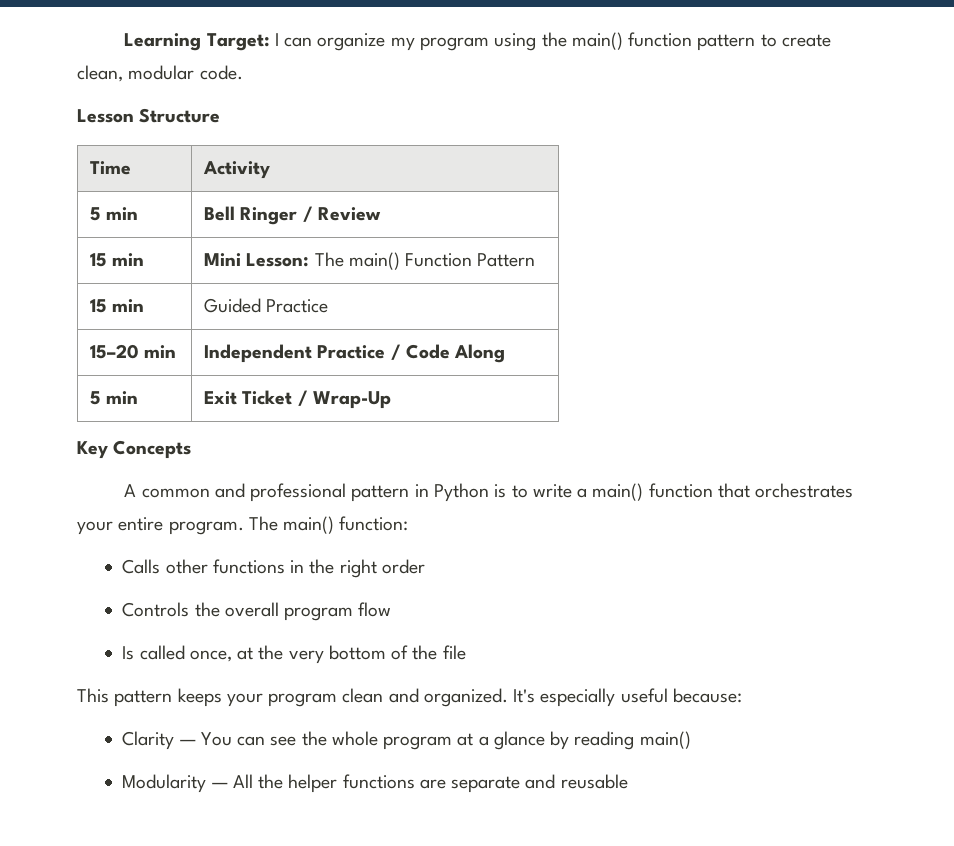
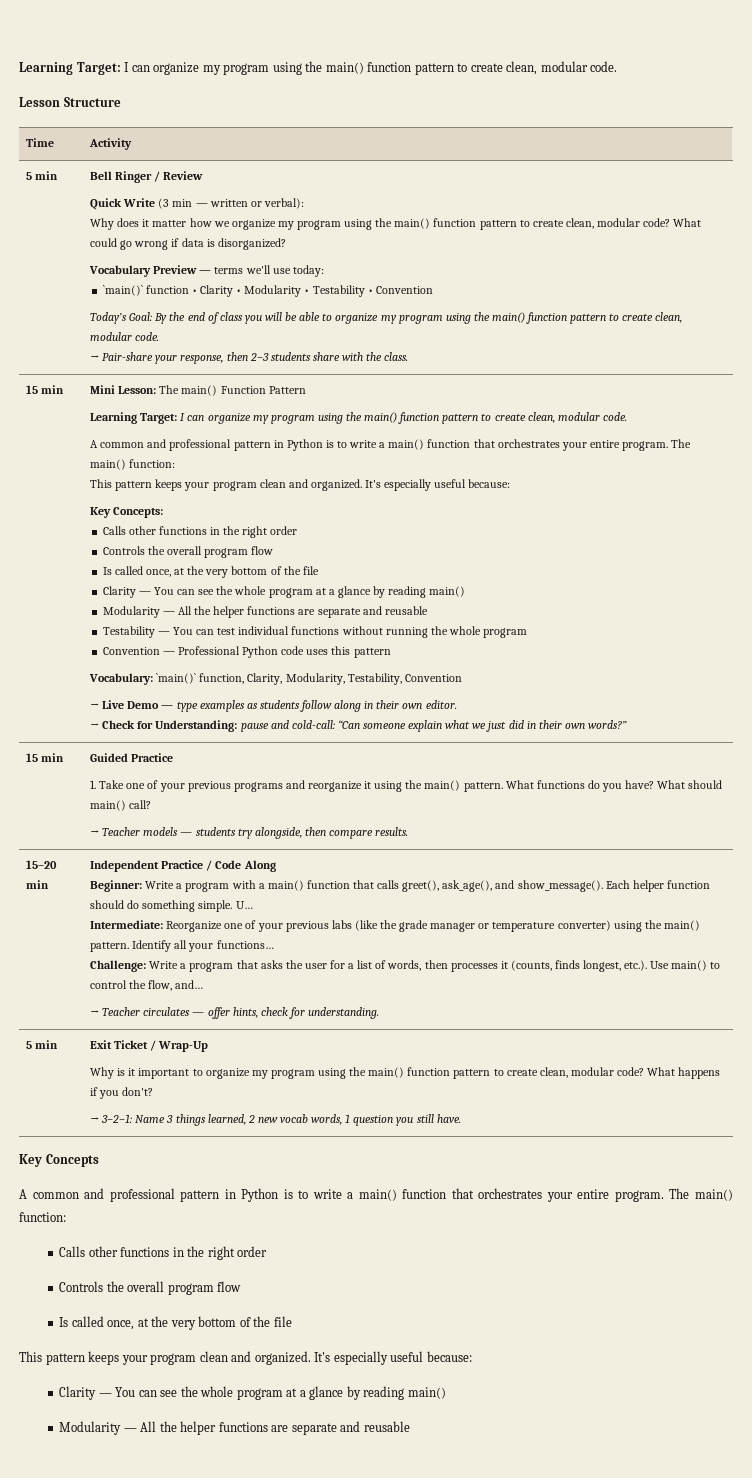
(381, 214) none -> [90,198,304,210] [90,218,702,230] [90,238,286,250] [89,265,324,277] [102,285,433,297] [90,312,683,324] [90,332,160,341] [90,352,409,364] // Quick Write (3 min — written or verbal): // Why does it matter how we organize my program using the main() function pattern to create clean, modular code? What could go wrong if data is disorganized? // Vocabulary Preview — terms we'll use today: // `main()` function • Clarity • Modularity • Testability • Convention // Today’s Goal: By the end of class you will be able to organize my program using the main() function pattern to create clean, modular code. // → Pair-share your response, then 2–3 students share with the class.
[90,299,145,313] [204,298,329,313] // 15 min | Guided Practice -> [90,412,627,424] [90,439,692,451] [90,459,176,470] [90,479,511,491] [90,507,164,518] [102,526,298,538] [102,546,274,558] [102,566,319,578] [102,586,466,598] [102,606,428,618] [102,626,527,638] [102,646,391,658] [89,673,462,685] [90,700,457,712] [90,720,627,732] [26,753,65,762] [90,753,174,762] [90,780,723,792] [90,800,152,811] [90,827,409,839] // Learning Target: I can organize my program using the main() function pattern to create clean, modular code. // A common and professional pattern in Python is to write a main() function that orchestrates your entire program. The main() function: // This pattern keeps your program clean and organized. It's especially useful because: // Key Concepts: // Calls other functions in the right order // Controls the overall program flow // Is called once, at the very bottom of the file // Clarity — You can see the whole program at a glance by reading main() // Modularity — All the helper functions are separate and reusable // Testability — You can test individual functions without running the whole program // Convention — Professional Python code uses this pattern // Vocabulary: `main()` function, Clarity, Modularity, Testability, Convention // → Live Demo — type examples as students follow along in their own editor. // → Check for Understanding: pause and cold-call: “Can someone explain what we just did in their own words?” // 15 min | Guided Practice // 1. Take one of your previous programs and reorganize it using the main() pattern. What functions do you have? What should main() call? // → Teacher models — students try alongside, then compare results.
(506, 353) none -> [90,880,710,892] [90,900,253,912] [90,920,700,932] [90,940,274,952] [90,960,721,972] [90,980,204,991] [90,1007,379,1019] // Beginner: Write a program with a main() function that calls greet(), ask_age(), and show_message(). Each helper function should do something simple. U… // Intermediate: Reorganize one of your previous labs (like the grade manager or temperature converter) using the main() pattern. Identify all your functions… // Challenge: Write a program that asks the user for a list of words, then processes it (counts, finds longest, etc.). Use main() to control the flow, and… // → Teacher circulates — offer hints, check for understanding.
(391, 400) none -> [90,1067,721,1079] [90,1087,154,1099] [90,1114,461,1126] // Why is it important to organize my program using the main() function pattern to create clean, modular code? What happens if you don't? // → 3–2–1: Name 3 things learned, 2 new vocab words, 1 question you still have.

